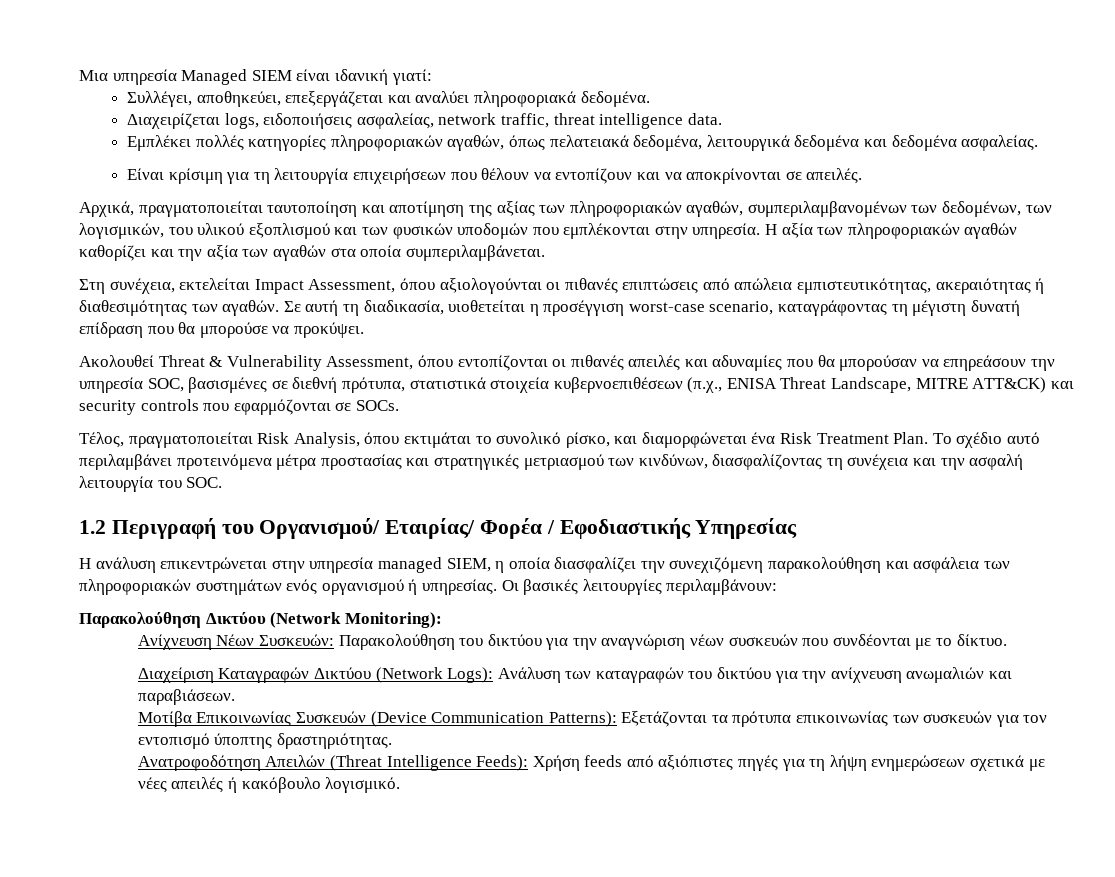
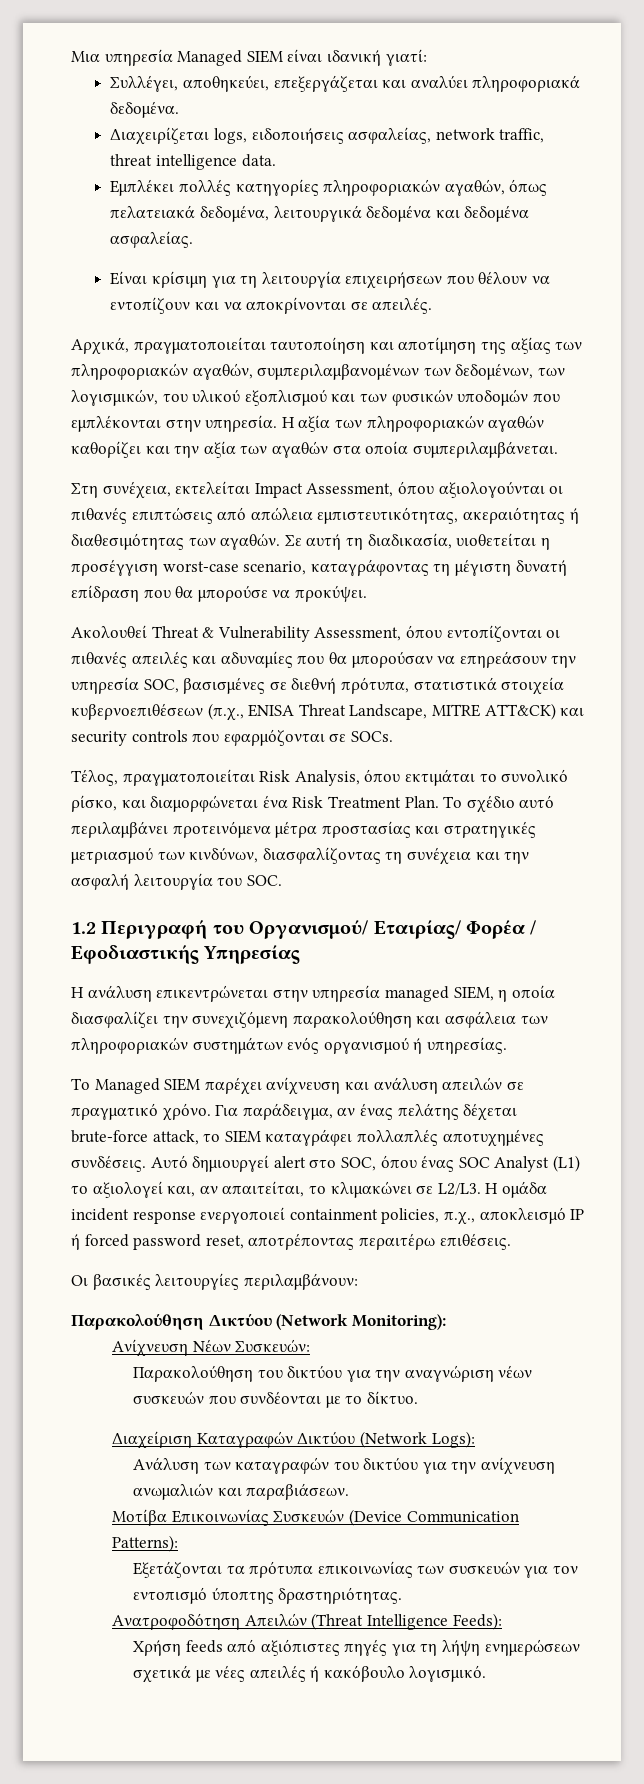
(497, 587) none -> [71,1077,524,1095] [71,1103,518,1121] [71,1129,544,1147] [71,1155,580,1172] [71,1181,547,1198] [71,1207,585,1225] [71,1233,511,1250] // Το Managed SIEM παρέχει ανίχνευση και ανάλυση απειλών σε πραγματικό χρόνο. Για παράδειγμα, αν ένας πελάτης δέχεται brute-force attack, το SIEM καταγράφει πολλαπλές αποτυχημένες συνδέσεις. Αυτό δημιουργεί alert στο SOC, όπου ένας SOC Analyst (L1) το αξιολογεί και, αν απαιτείται, το κλιμακώνει σε L2/L3. Η ομάδα incident response ενεργοποιεί containment policies, π.χ., αποκλεισμό IP ή forced password reset, αποτρέποντας περαιτέρω επιθέσεις. //
(334, 640) none -> (311, 1346) //
(494, 675) none -> (475, 1439) //
(617, 719) none -> (179, 1543) //
(529, 763) none -> (502, 1621) //

